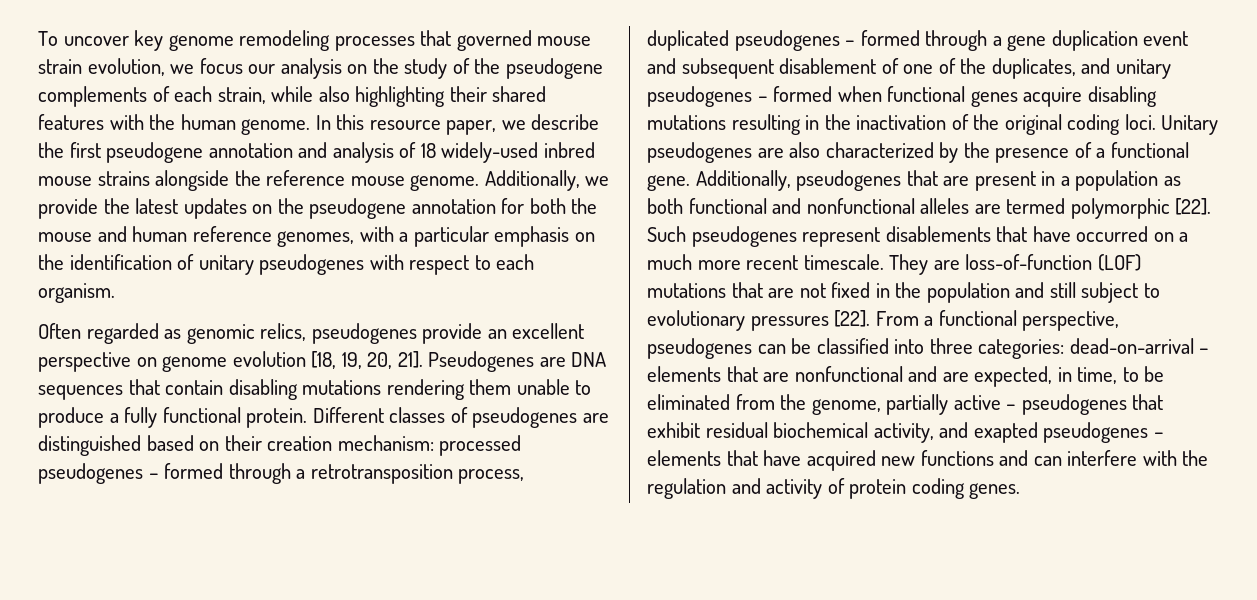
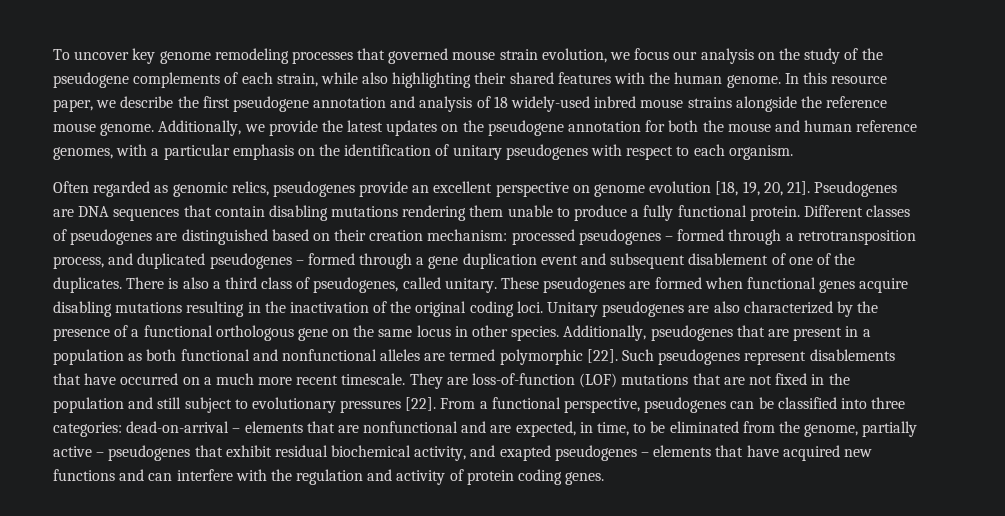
(525, 476) none -> [108,253,134,265] and
[991,58,1171,79] [647,86,768,107] duplicates, and unitary pseudogenes – -> [53,277,651,293] duplicates. There is also a third class of pseudogenes, called unitary. These pseudogenes are
[647,175,690,191] gene. -> [215,325,560,341] orthologous gene on the same locus in other species.

